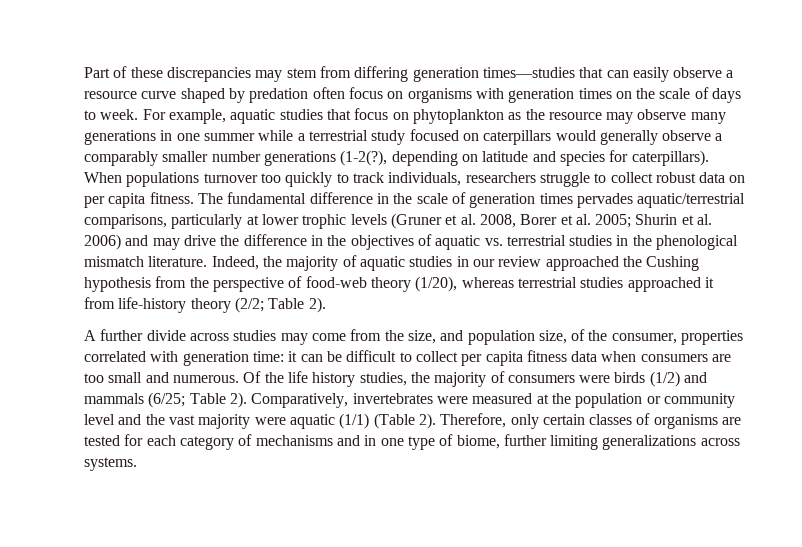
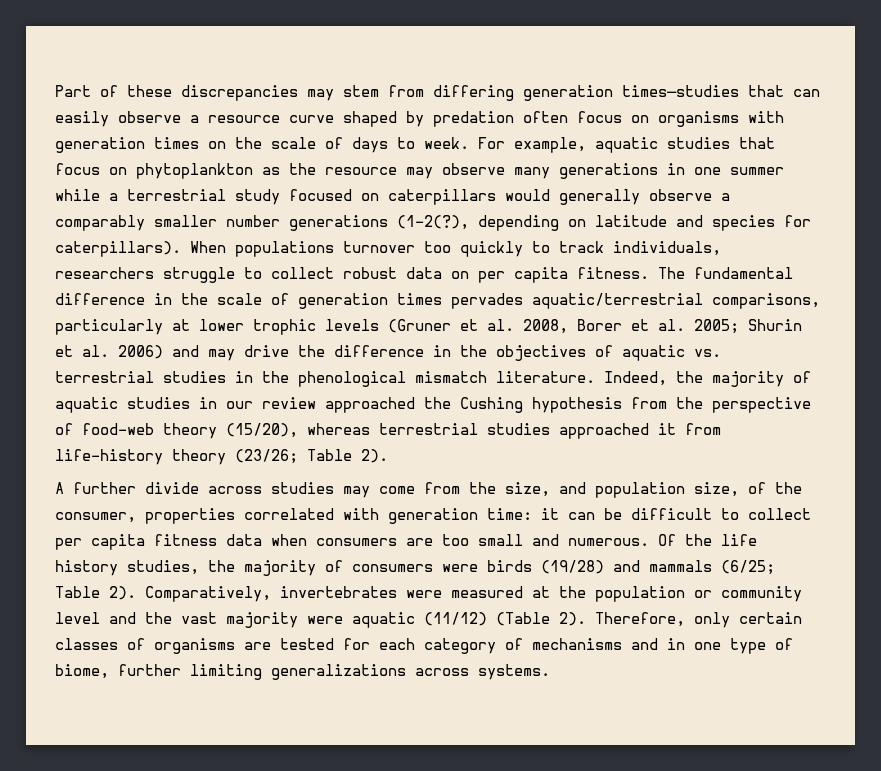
[415,276,458,292] (1/20), -> [226,423,298,438] (15/20),
[234,297,264,313] (2/2; -> [235,449,298,464] (23/26;
[649,371,680,387] (1/2) -> [541,560,604,574] (19/28)
[339,413,370,429] (1/1) -> [424,612,487,626] (11/12)

